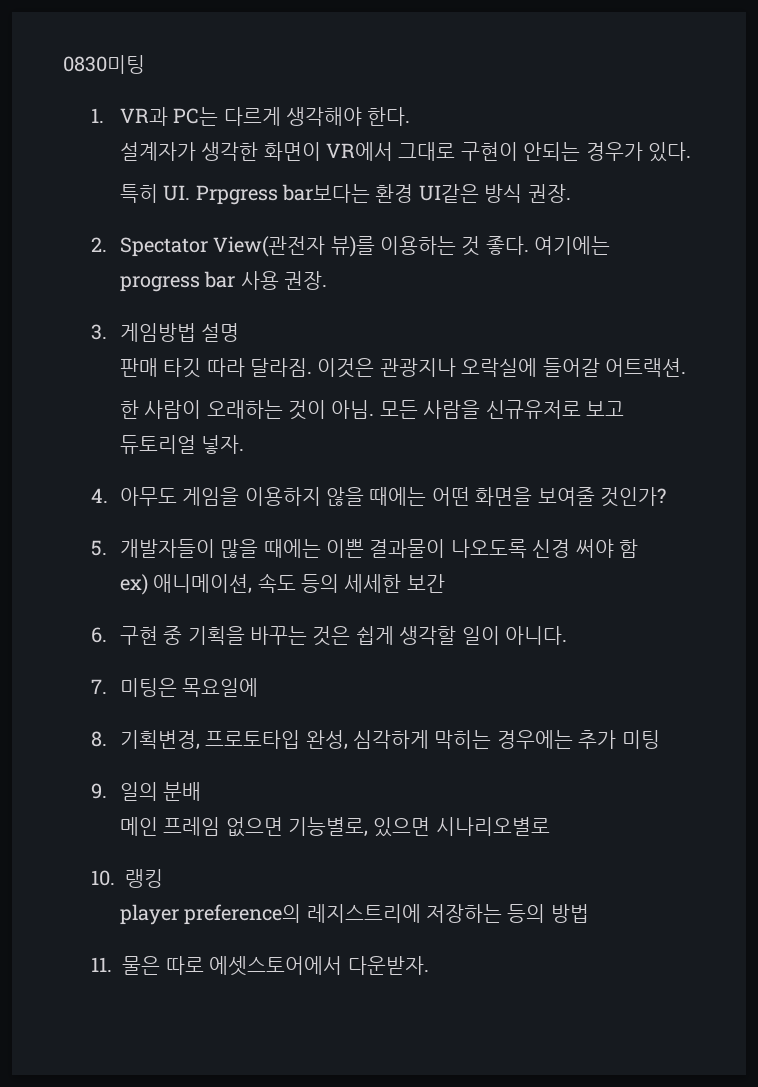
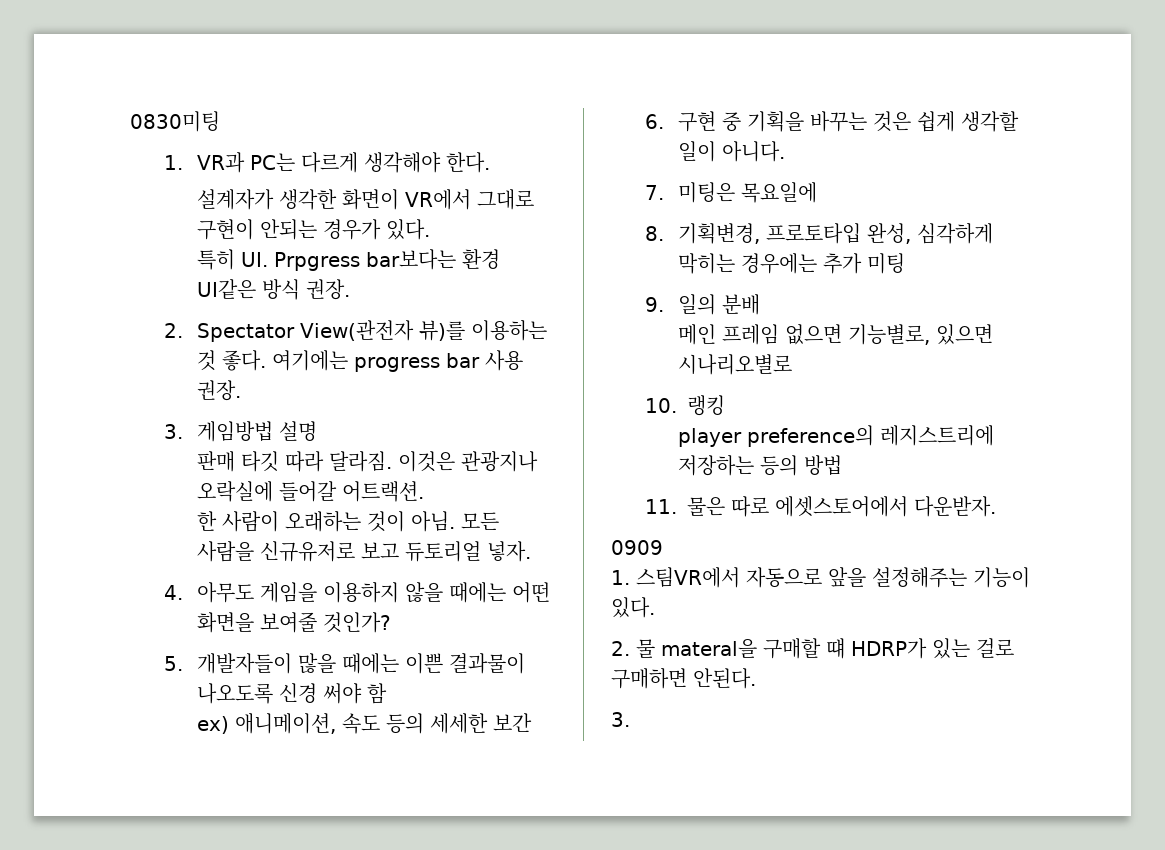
(429, 965) none -> [611,540,663,555] [611,567,1030,588] [611,597,655,618] [611,638,1014,659] [611,668,756,689] [611,712,630,727] // 0909 // 1. 스팀VR에서 자동으로 앞을 설정해주는 기능이 있다. // 2. 물 materal을 구매할 떄 HDRP가 있는 걸로 구매하면 안된다. // 3.

